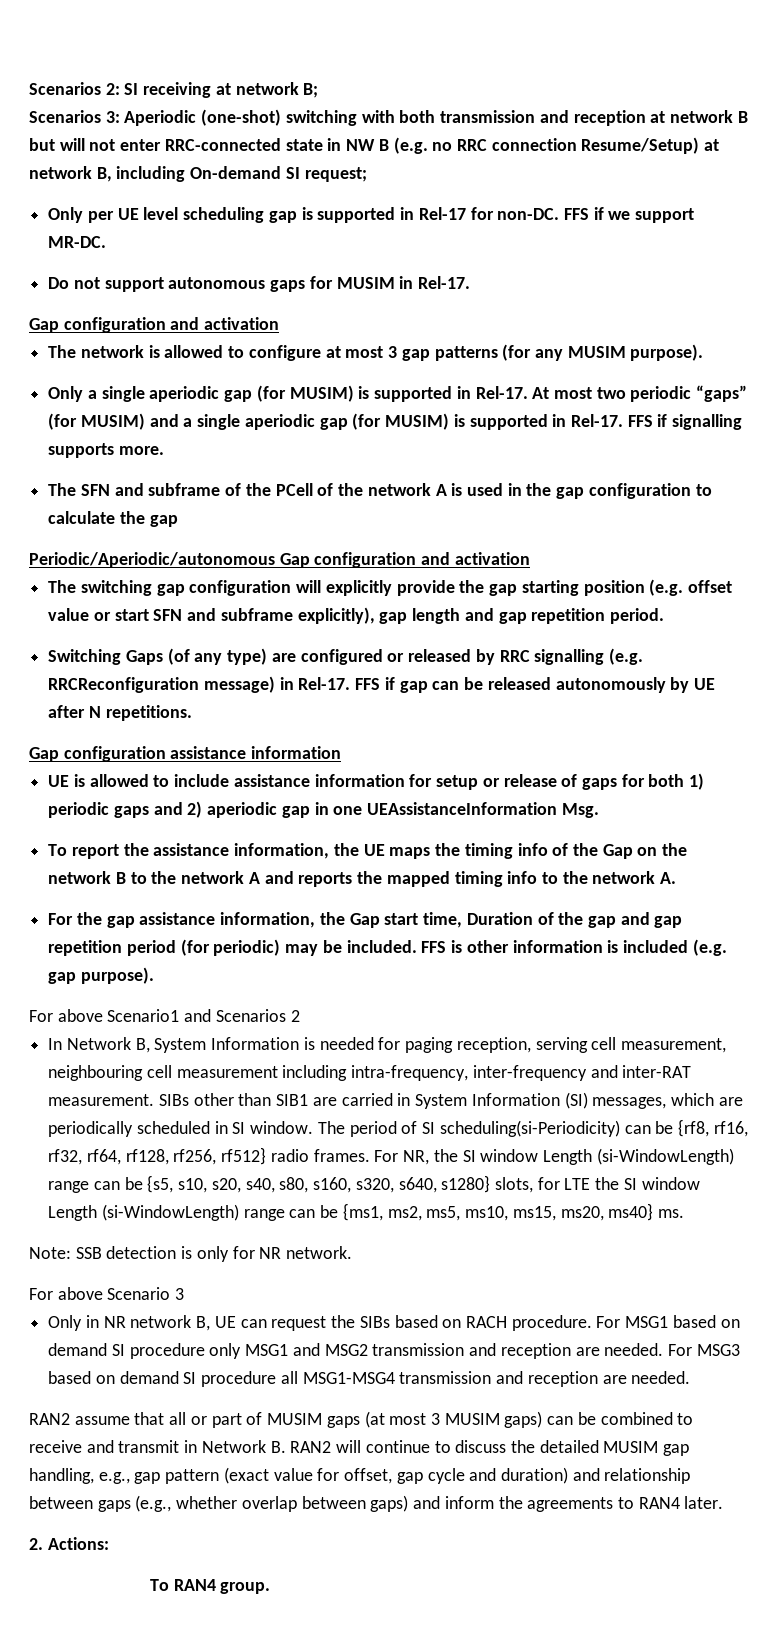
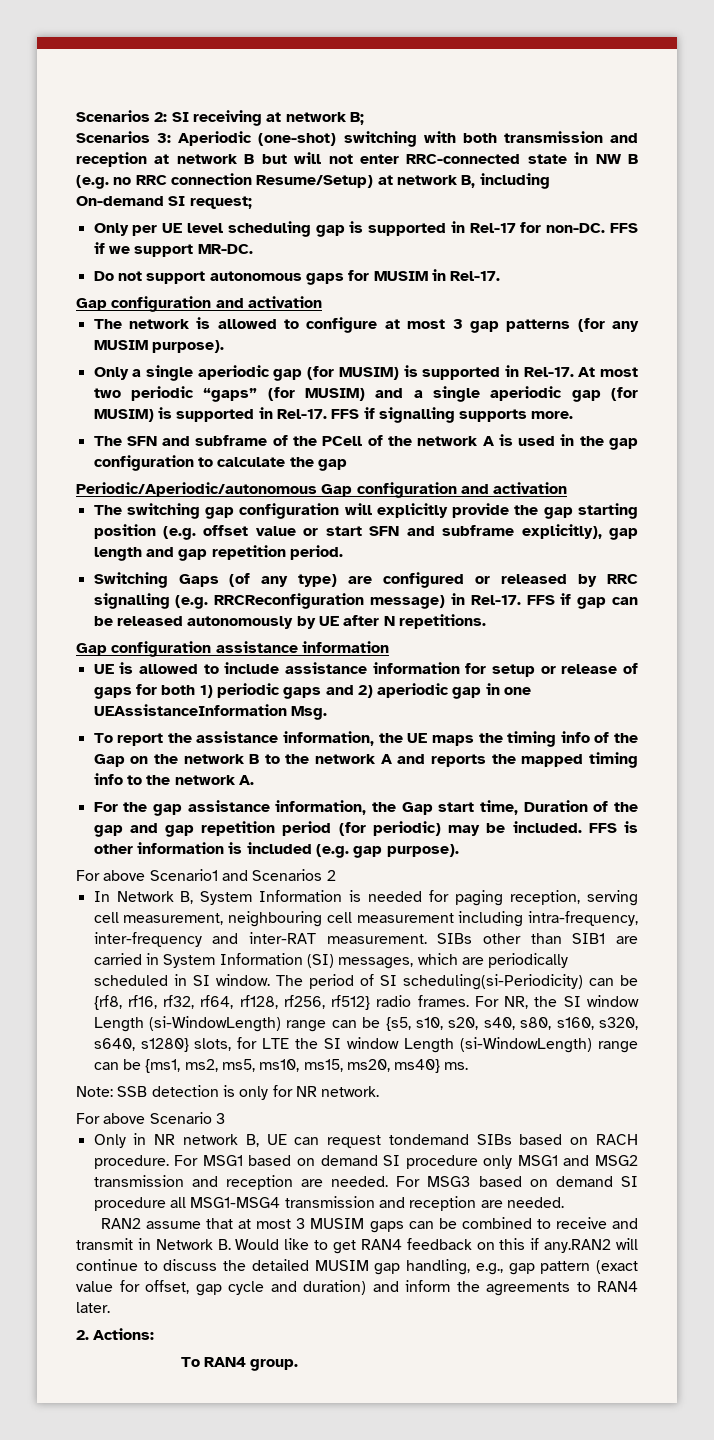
[331,1315,356,1328] the -> [388,1134,469,1145] tondemand
[169,1411,385,1428] all or part of MUSIM gaps (at -> [238,1219,252,1229] at
[504,1411,543,1428] gaps) -> [369,1221,404,1233] gaps
[290,1441,332,1453] RAN2 -> [235,1238,612,1254] Would like to get RAN4 feedback on this if any.RAN2
[604,1468,691,1484] [29,1495,441,1512] relationship between gaps (e.g., whether overlap between gaps) and -> (399, 1286) none

